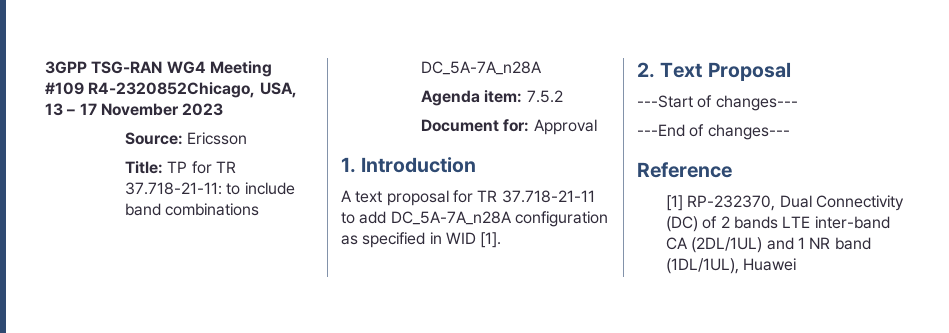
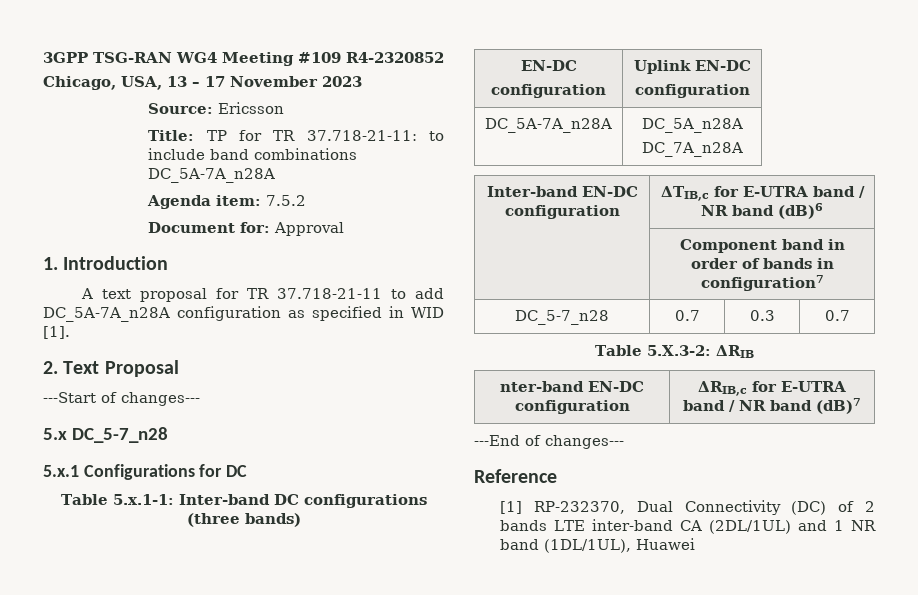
[88,82,256,98] R4-2320852Chicago, -> [346,52,444,63] [43,76,116,90] R4-2320852 // Chicago,
(798, 103) none -> [43,427,168,443] [43,464,248,480] [60,494,427,508] [186,513,301,527] [520,60,577,71] [491,84,606,98] [633,60,751,74] [634,84,750,98] [485,118,612,133] [641,118,743,133] [641,142,743,157] [486,186,638,197] [504,205,620,219] [660,186,865,201] [701,203,823,219] [679,239,845,253] [690,258,834,269] [700,275,824,291] [515,310,609,325] [674,310,700,321] [749,310,775,321] [824,310,850,321] [595,345,754,358] [500,381,644,392] [514,400,630,414] [698,381,846,396] [683,398,861,414] // 5.x DC_5-7_n28 // 5.x.1 Configurations for DC // Table 5.x.1-1: Inter-band DC configurations (three bands) // EN-DC // configuration | Uplink EN-DC // configuration // DC_5A-7A_n28A | DC_5A_n28A // DC_7A_n28A // Inter-band EN-DC configuration | ΔTIB,c for E-UTRA band / NR band (dB)6 // | Component band in order of bands in configuration7 // DC_5-7_n28 | 0.7 | 0.3 | 0.7 // Table 5.X.3-2: ΔRIB // nter-band EN-DC configuration | ΔRIB,c for E-UTRA band / NR band (dB)7

